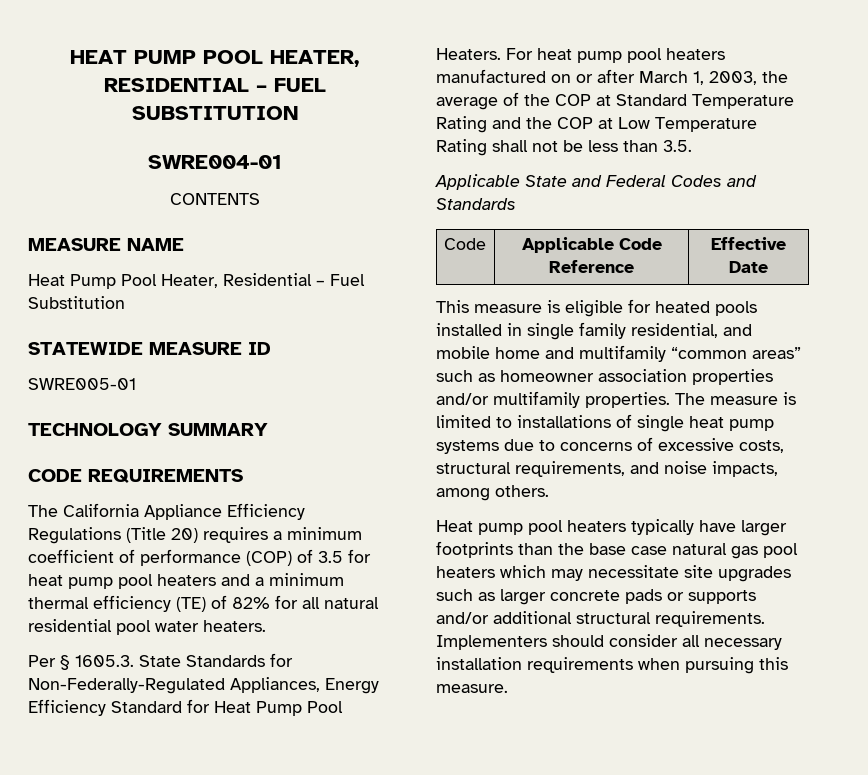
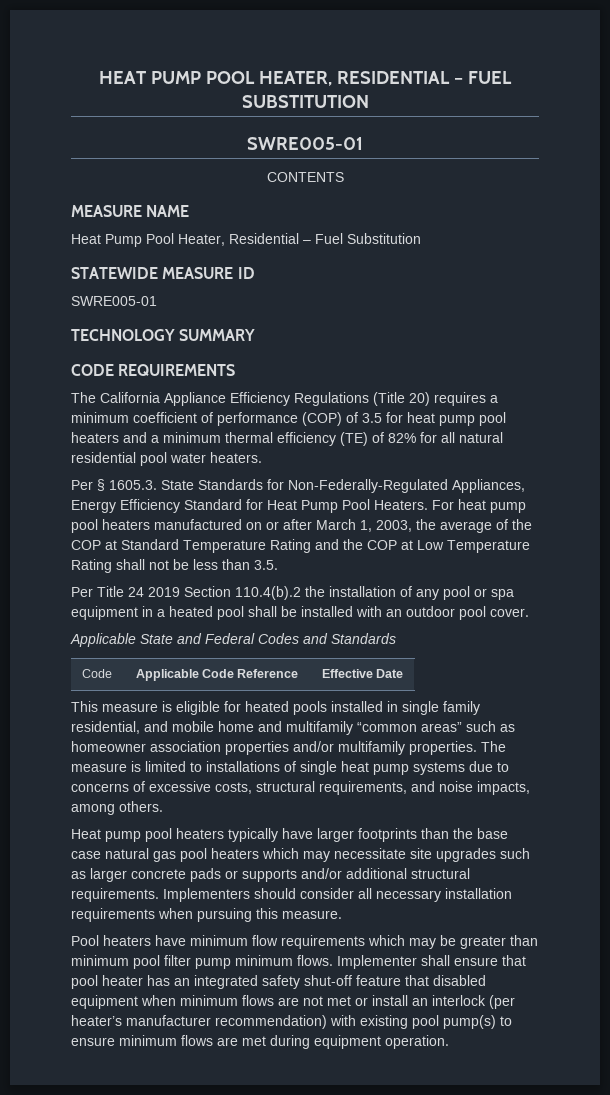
[147,155,282,169] SWRE004-01 -> [247,137,363,150] SWRE005-01
(692, 146) none -> [71,586,514,600] [71,606,529,620] // Per Title 24 2019 Section 110.4(b).2 the installation of any pool or spa equipment in a heated pool shall be installed with an outdoor pool cover.
(508, 688) none -> [71,935,538,949] [71,955,526,969] [71,975,486,989] [71,995,515,1009] [71,1015,512,1029] [71,1035,449,1049] // Pool heaters have minimum flow requirements which may be greater than minimum pool filter pump minimum flows. Implementer shall ensure that pool heater has an integrated safety shut-off feature that disabled equipment when minimum flows are not met or install an interlock (per heater’s manufacturer recommendation) with existing pool pump(s) to ensure minimum flows are met during equipment operation.

